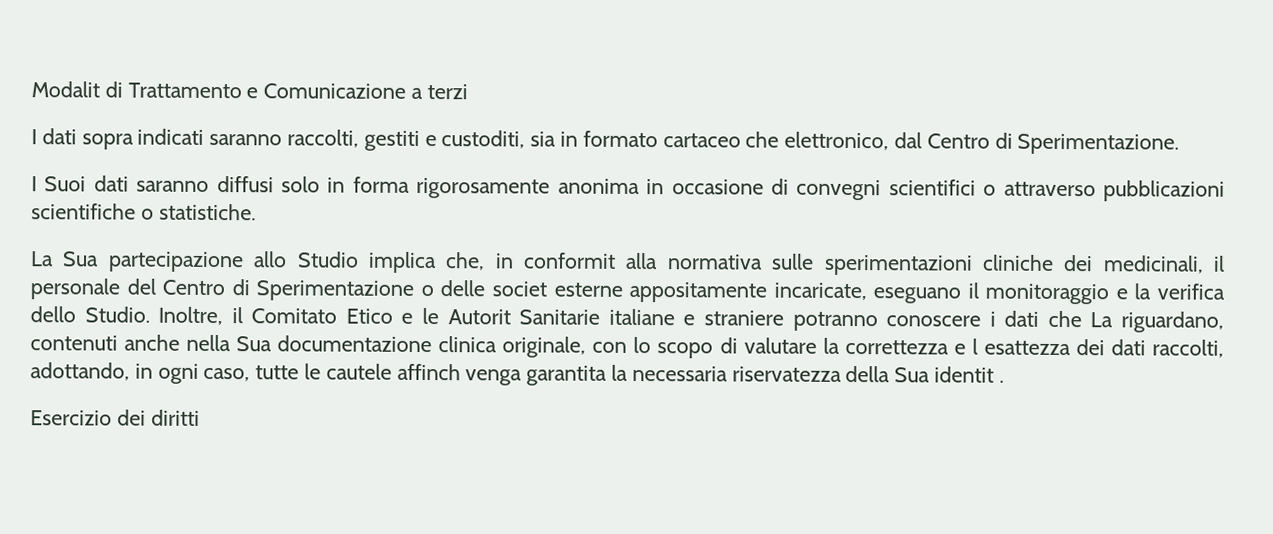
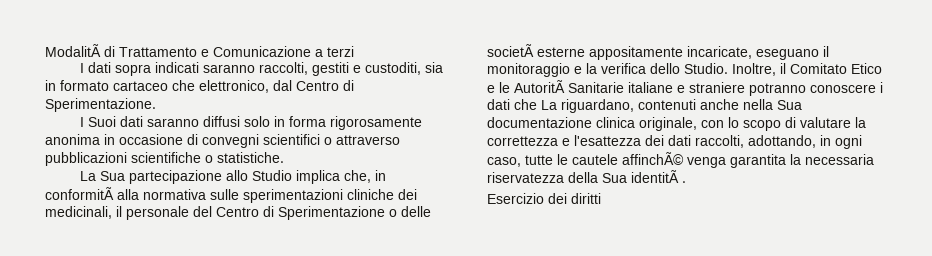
[31,81,100,98] Modalit -> [45,44,101,57] ModalitÃ
[523,252,616,269] conformit -> [45,187,114,200] conformitÃ
[491,281,547,297] societ -> [487,44,534,57] societÃ
[447,309,511,325] Autorit -> [514,80,565,93] AutoritÃ
[971,338,1071,356] l esattezza -> [574,135,641,146] l'esattezza
[396,363,461,381] affinch -> [622,152,684,165] affinchÃ©
[934,366,995,383] identit -> [631,170,679,183] identitÃ

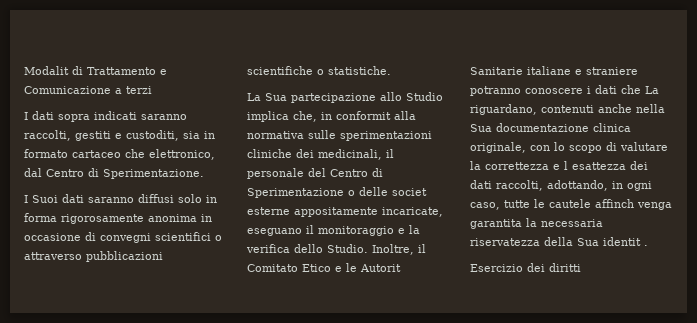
[45,44,101,57] ModalitÃ -> [24,66,69,75] Modalit
[45,187,114,200] conformitÃ -> [336,111,391,120] conformit
[487,44,534,57] societÃ -> [392,188,427,196] societ
[514,80,565,93] AutoritÃ -> [360,264,401,272] Autorit
[574,135,641,146] l'esattezza -> [564,161,626,170] l esattezza
[622,152,684,165] affinchÃ© -> [595,199,634,208] affinch
[631,170,679,183] identitÃ -> [603,237,641,246] identit

